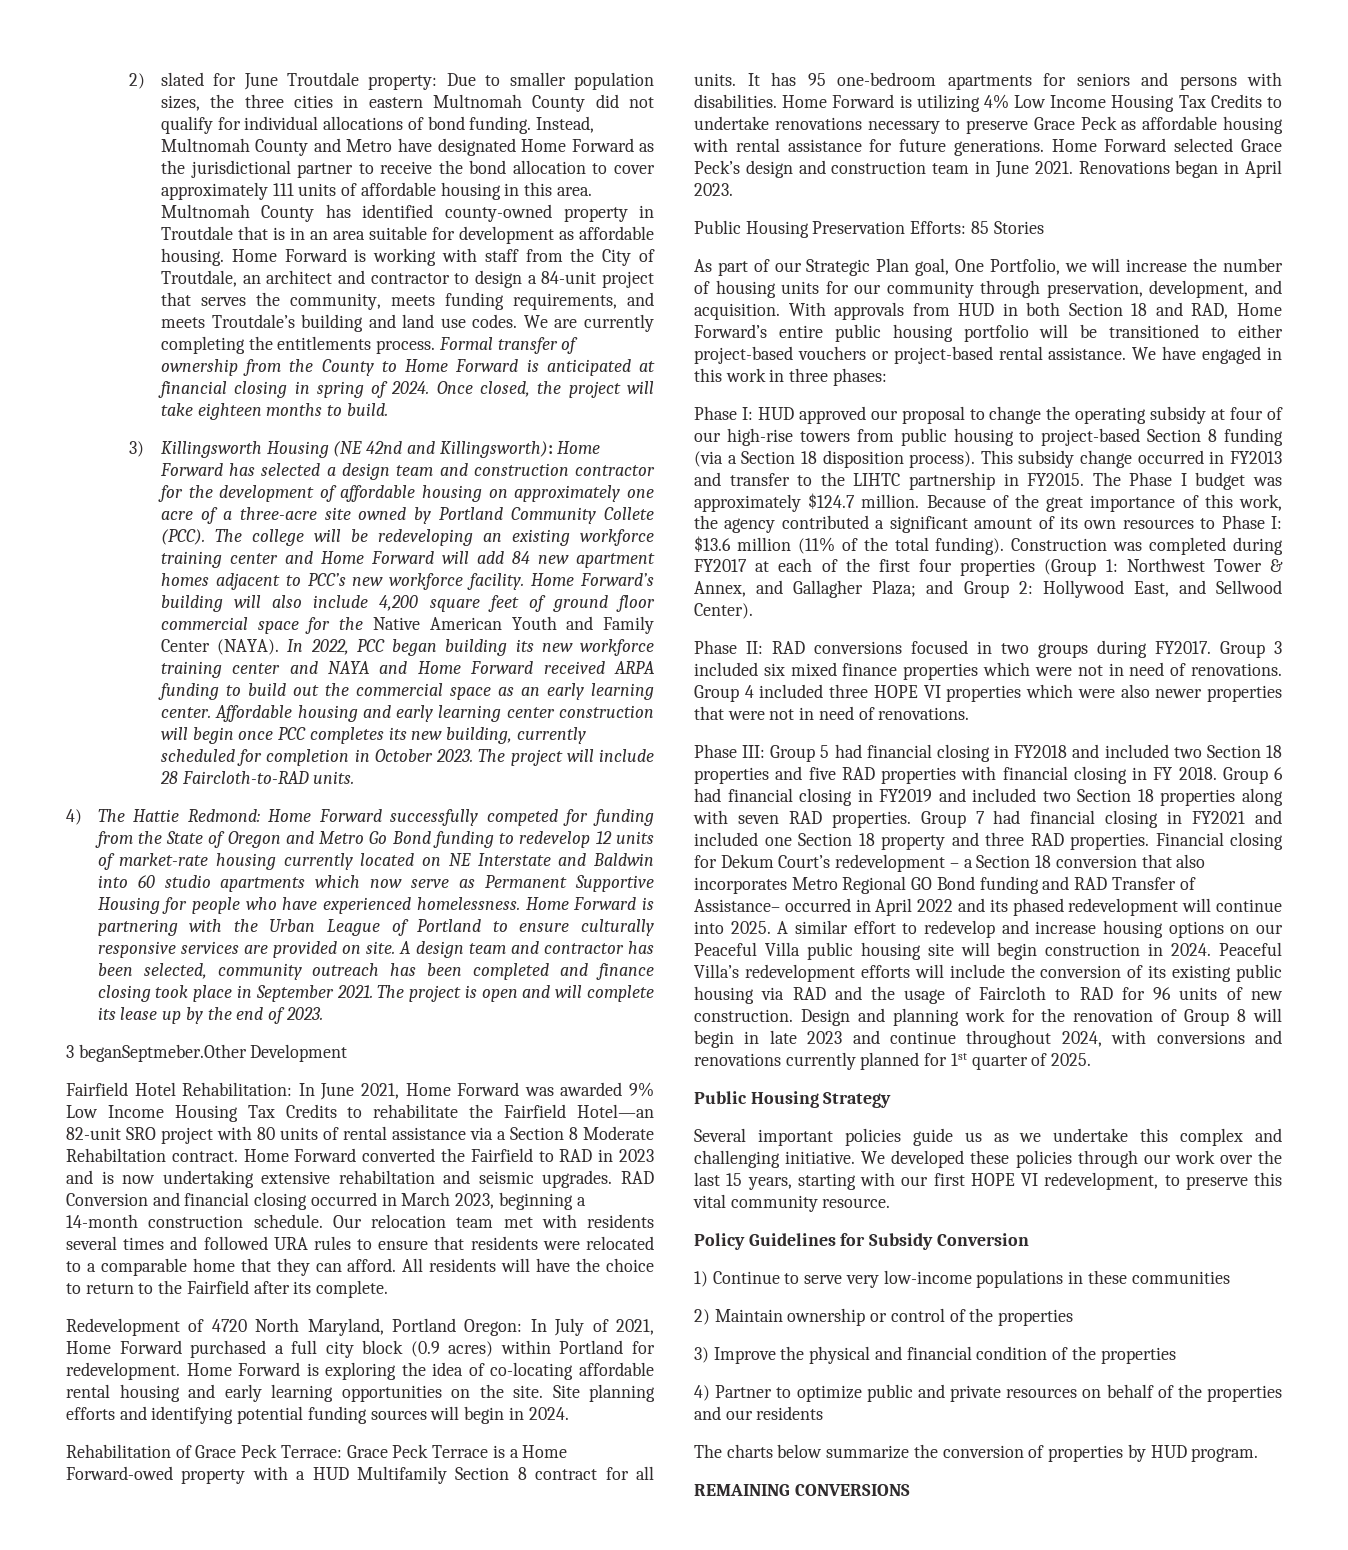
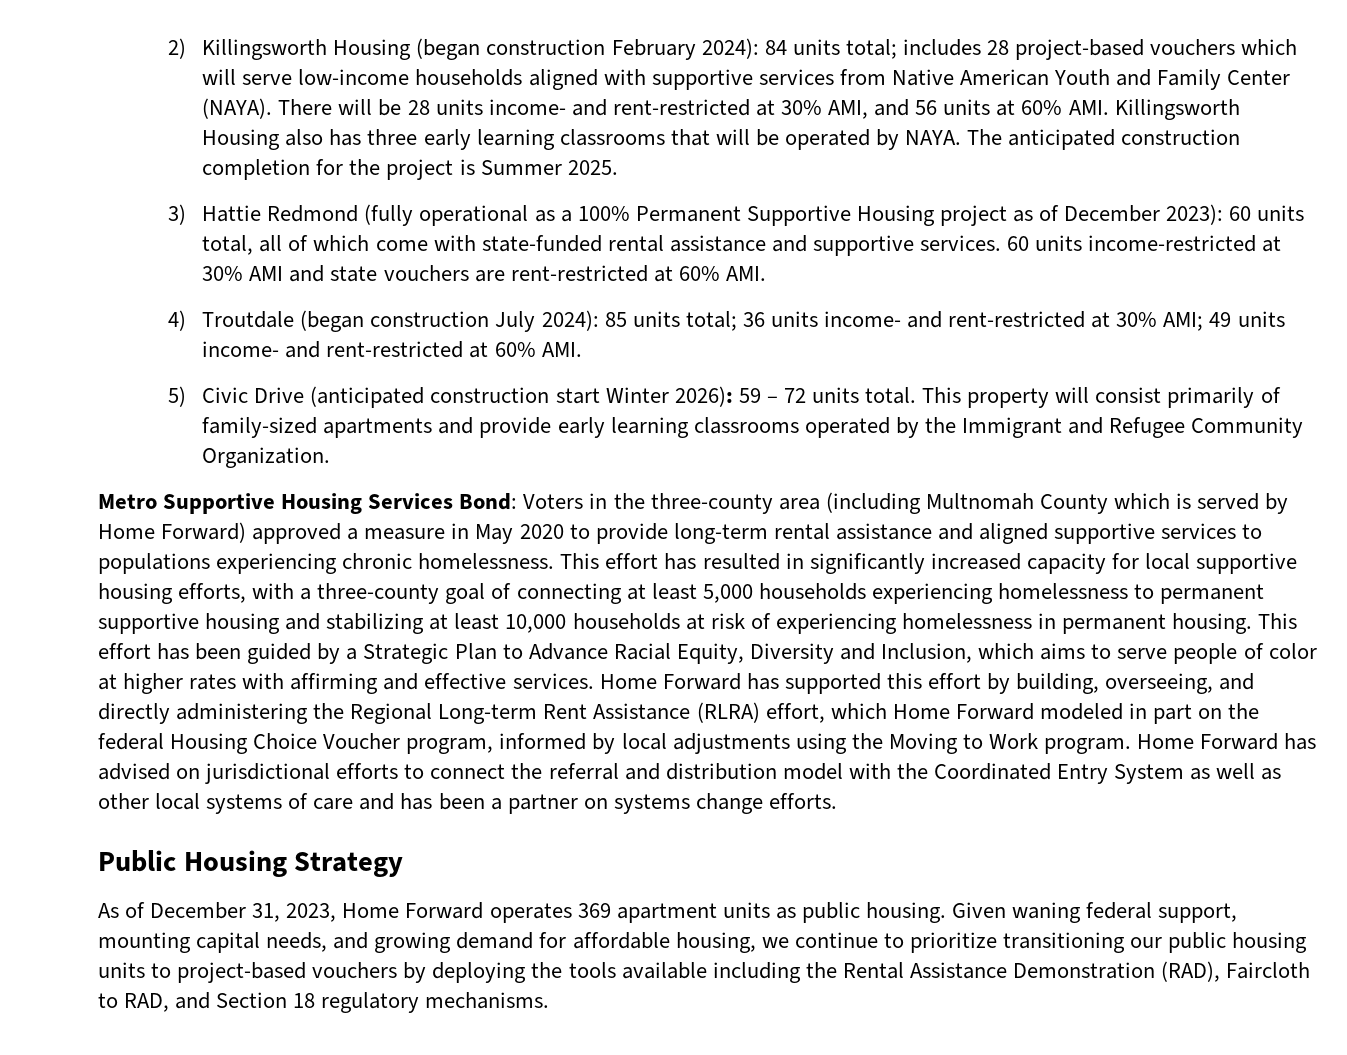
[129,72,654,90] [160,94,654,112] [160,116,595,134] [160,138,654,156] [160,160,655,178] [160,182,592,200] [160,204,654,222] [160,226,655,244] [160,248,655,266] [160,270,654,288] [160,292,654,310] [160,314,654,332] [160,336,579,354] [160,359,655,376] [157,381,654,398] [160,403,388,420] [129,441,601,458] [159,463,655,480] [157,485,654,502] [160,507,654,524] [160,529,654,546] [160,551,656,568] [160,573,654,590] [160,595,655,612] [160,617,364,634] 2) slated for June Troutdale property: Due to smaller population sizes, the three cities in eastern Multnomah County did not qualify for individual allocations of bond funding. Instead, Multnomah County and Metro have designated Home Forward as the jurisdictional partner to receive the bond allocation to cover approximately 111 units of affordable housing in this area. Multnomah County has identified county-owned property in Troutdale that is in an area suitable for development as affordable housing. Home Forward is working with staff from the City of Troutdale, an architect and contractor to design a 84-unit project that serves the community, meets funding requirements, and meets Troutdale’s building and land use codes. We are currently completing the entitlements process. Formal transfer of ownership from the County to Home Forward is anticipated at financial closing in spring of 2024. Once closed, the project will take eighteen months to build. // 3) Killingsworth Housing (NE 42nd and Killingsworth): Home Forward has selected a design team and construction contractor for the development of affordable housing on approximately one acre of a three-acre site owned by Portland Community Collete (PCC). The college will be redeveloping an existing workforce training center and Home Forward will add 84 new apartment homes adjacent to PCC’s new workforce facility. Home Forward’s building will also include 4,200 square feet of ground floor commercial space for the -> [167,38,1298,60] [202,69,886,90] 2) Killingsworth Housing (began construction February 2024): 84 units total; includes 28 project-based vouchers which will serve low-income households aligned with supportive services from
[287,639,654,656] [160,661,655,678] [157,683,655,700] [160,705,654,722] [160,727,586,744] [160,749,654,766] [159,771,355,784] [66,809,654,826] [94,831,654,848] [97,853,654,870] [97,875,654,892] [97,897,654,914] [97,919,654,936] [97,941,654,958] [97,963,654,980] [97,985,654,1002] [97,1007,323,1024] [66,1044,348,1062] [66,1082,655,1100] [66,1104,655,1122] [66,1126,654,1144] [66,1148,654,1162] [66,1170,654,1188] [66,1192,586,1210] [66,1214,654,1228] [66,1236,654,1250] [66,1258,654,1276] [66,1280,389,1298] [66,1318,654,1336] [66,1340,655,1358] [66,1362,654,1380] [66,1384,655,1402] [66,1406,569,1424] [66,1444,568,1458] [66,1466,654,1484] [694,72,1282,90] [694,94,1282,112] [694,116,1283,134] [693,138,1282,156] [694,160,1282,178] [694,183,733,196] [694,220,1044,238] [694,258,1283,276] [694,280,1282,298] [694,302,1282,320] [694,324,1283,342] [694,346,1282,364] [694,368,887,386] [694,406,1283,424] [694,428,1283,446] [694,450,1282,468] [694,472,1282,490] [694,493,1282,512] [694,515,1282,533] [694,536,1283,555] [694,558,1283,576] [694,580,1282,598] [694,603,753,619] [694,640,1282,658] [694,662,1282,680] [694,684,1282,702] [694,706,970,720] [694,744,1282,762] [694,766,1283,784] [694,788,1283,806] [693,810,1282,828] [694,832,1283,850] [694,854,1206,872] [694,876,1196,894] [694,898,1282,916] [694,920,1283,938] [694,942,1282,960] [694,964,1282,982] [694,986,1283,1004] [694,1008,1282,1026] [694,1030,1282,1048] [694,1052,1092,1070] [694,1091,892,1108] [694,1128,1282,1146] [694,1150,1282,1168] [694,1172,1282,1190] [693,1194,891,1212] [694,1233,1029,1250] [694,1270,1230,1288] [694,1308,1074,1326] [694,1346,1176,1364] [694,1384,1282,1402] [694,1406,824,1420] [694,1444,1259,1462] [694,1484,910,1496] In 2022, PCC began building its new workforce training center and NAYA and Home Forward received ARPA funding to build out the commercial space as an early learning center. Affordable housing and early learning center construction will begin once PCC completes its new building, currently scheduled for completion in October 2023. The project will include 28 Faircloth-to-RAD units. // 4) The Hattie Redmond: Home Forward successfully competed for funding from the State of Oregon and Metro Go Bond funding to redevelop 12 units of market-rate housing currently located on NE Interstate and Baldwin into 60 studio apartments which now serve as Permanent Supportive Housing for people who have experienced homelessness. Home Forward is partnering with the Urban League of Portland to ensure culturally responsive services are provided on site. A design team and contractor has been selected, community outreach has been completed and finance closing took place in September 2021. The project is open and will complete its lease up by the end of 2023. // 3 beganSeptmeber.Other Development // Fairfield Hotel Rehabilitation: In June 2021, Home Forward was awarded 9% Low Income Housing Tax Credits to rehabilitate the Fairfield Hotel—an 82-unit SRO project with 80 units of rental assistance via a Section 8 Moderate Rehabiltation contract. Home Forward converted the Fairfield to RAD in 2023 and is now undertaking extensive rehabiltation and seismic upgrades. RAD Conversion and financial closing occurred in March 2023, beginning a 14-month construction schedule. Our relocation team met with residents several times and followed URA rules to ensure that residents were relocated to a comparable home that they can afford. All residents will have the choice to return to the Fairfield after its complete. // Redevelopment of 4720 North Maryland, Portland Oregon: In July of 2021, Home Forward purchased a full city block (0.9 acres) within Portland for redevelopment. Home Forward is exploring the idea of co-locating affordable rental housing and early learning opportunities on the site. Site planning efforts and identifying potential funding sources will begin in 2024. // Rehabilitation of Grace Peck Terrace: Grace Peck Terrace is a Home Forward-owed property with a HUD Multifamily Section 8 contract for all units. It has 95 one-bedroom apartments for seniors and persons with disabilities. Home Forward is utilizing 4% Low Income Housing Tax Credits to undertake renovations necessary to preserve Grace Peck as affordable housing with rental assistance for future generations. Home Forward selected Grace Peck’s design and construction team in June 2021. Renovations began in April 2023. // Public Housing Preservation Efforts: 85 Stories // As part of our Strategic Plan goal, One Portfolio, we will increase the number of housing units for our community through preservation, development, and acquisition. With approvals from HUD in both Section 18 and RAD, Home Forward’s entire public housing portfolio will be transitioned to either project-based vouchers or project-based rental assistance. We have engaged in this work in three phases: // Phase I: HUD approved our proposal to change the operating subsidy at four of our high-rise towers from public housing to project-based Section 8 funding (via a Section 18 disposition process). This subsidy change occurred in FY2013 and transfer to the LIHTC partnership in FY2015. The Phase I budget was approximately $124.7 million. Because of the great importance of this work, the agency contributed a significant amount of its own resources to Phase I: $13.6 million (11% of the total funding). Construction was completed during FY2017 at each of the first four properties (Group 1: Northwest Tower & Annex, and Gallagher Plaza; and Group 2: Hollywood East, and Sellwood Center). // Phase II: RAD conversions focused in two groups during FY2017. Group 3 included six mixed finance properties which were not in need of renovations. Group 4 included three HOPE VI properties which were also newer properties that were not in need of renovations. // Phase III: Group 5 had financial closing in FY2018 and included two Section 18 properties and five RAD properties with financial closing in FY 2018. Group 6 had financial closing in FY2019 and included two Section 18 properties along with seven RAD properties. Group 7 had financial closing in FY2021 and included one Section 18 property and three RAD properties. Financial closing for Dekum Court’s redevelopment – a Section 18 conversion that also incorporates Metro Regional GO Bond funding and RAD Transfer of Assistance– occurred in April 2022 and its phased redevelopment will continue into 2025. A similar effort to redevelop and increase housing options on our Peaceful Villa public housing site will begin construction in 2024. Peaceful Villa’s redevelopment efforts will include the conversion of its existing public housing via RAD and the usage of Faircloth to RAD for 96 units of new construction. Design and planning work for the renovation of Group 8 will begin in late 2023 and continue throughout 2024, with conversions and renovations currently planned for 1st quarter of 2025. // Public Housing Strategy // Several important policies guide us as we undertake this complex and challenging initiative. We developed these policies through our work over the last 15 years, starting with our first HOPE VI redevelopment, to preserve this vital community resource. // Policy Guidelines for Subsidy Conversion // 1) Continue to serve very low-income populations in these communities // 2) Maintain ownership or control of the properties // 3) Improve the physical and financial condition of the properties // 4) Partner to optimize public and private resources on behalf of the properties and our residents // The charts below summarize the conversion of properties by HUD program. // REMAINING CONVERSIONS -> [278,99,1240,120] [202,129,1241,150] [202,159,618,180] [167,204,1305,226] [202,235,1282,256] [202,265,766,282] [167,310,1285,332] [202,341,582,358] [167,386,1281,408] [202,417,1304,438] [202,447,331,468] [98,492,1289,514] [98,522,1263,544] [98,553,1298,574] [98,583,1265,604] [98,613,1298,634] [98,643,1317,664] [98,673,1255,694] [98,702,1260,724] [98,733,1317,754] [98,763,1282,784] [98,793,837,814] [98,850,404,877] [98,902,1238,923] [98,932,1308,953] [98,961,1311,983] [98,992,550,1013] There will be 28 units income- and rent-restricted at 30% AMI, and 56 units at 60% AMI. Killingsworth Housing also has three early learning classrooms that will be operated by NAYA. The anticipated construction completion for the project is Summer 2025. // 3) Hattie Redmond (fully operational as a 100% Permanent Supportive Housing project as of December 2023): 60 units total, all of which come with state-funded rental assistance and supportive services. 60 units income-restricted at 30% AMI and state vouchers are rent-restricted at 60% AMI. // 4) Troutdale (began construction July 2024): 85 units total; 36 units income- and rent-restricted at 30% AMI; 49 units income- and rent-restricted at 60% AMI. // 5) Civic Drive (anticipated construction start Winter 2026): 59 – 72 units total. This property will consist primarily of family-sized apartments and provide early learning classrooms operated by the Immigrant and Refugee Community Organization. // Metro Supportive Housing Services Bond: Voters in the three-county area (including Multnomah County which is served by Home Forward) approved a measure in May 2020 to provide long-term rental assistance and aligned supportive services to populations experiencing chronic homelessness. This effort has resulted in significantly increased capacity for local supportive housing efforts, with a three-county goal of connecting at least 5,000 households experiencing homelessness to permanent supportive housing and stabilizing at least 10,000 households at risk of experiencing homelessness in permanent housing. This effort has been guided by a Strategic Plan to Advance Racial Equity, Diversity and Inclusion, which aims to serve people of color at higher rates with affirming and effective services. Home Forward has supported this effort by building, overseeing, and directly administering the Regional Long-term Rent Assistance (RLRA) effort, which Home Forward modeled in part on the federal Housing Choice Voucher program, informed by local adjustments using the Moving to Work program. Home Forward has advised on jurisdictional efforts to connect the referral and distribution model with the Coordinated Entry System as well as other local systems of care and has been a partner on systems change efforts. // Public Housing Strategy // As of December 31, 2023, Home Forward operates 369 apartment units as public housing. Given waning federal support, mounting capital needs, and growing demand for affordable housing, we continue to prioritize transitioning our public housing units to project-based vouchers by deploying the tools available including the Rental Assistance Demonstration (RAD), Faircloth to RAD, and Section 18 regulatory mechanisms.

